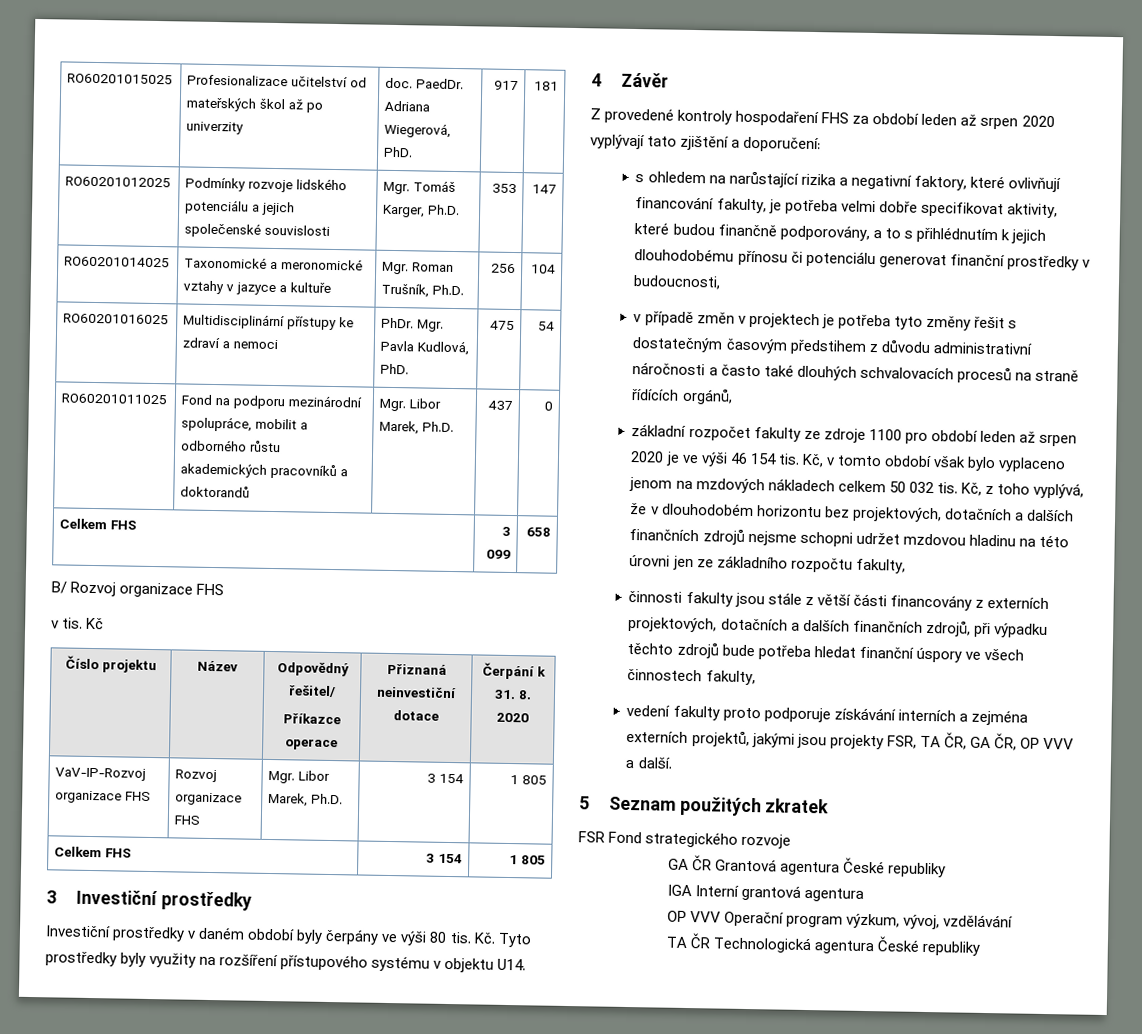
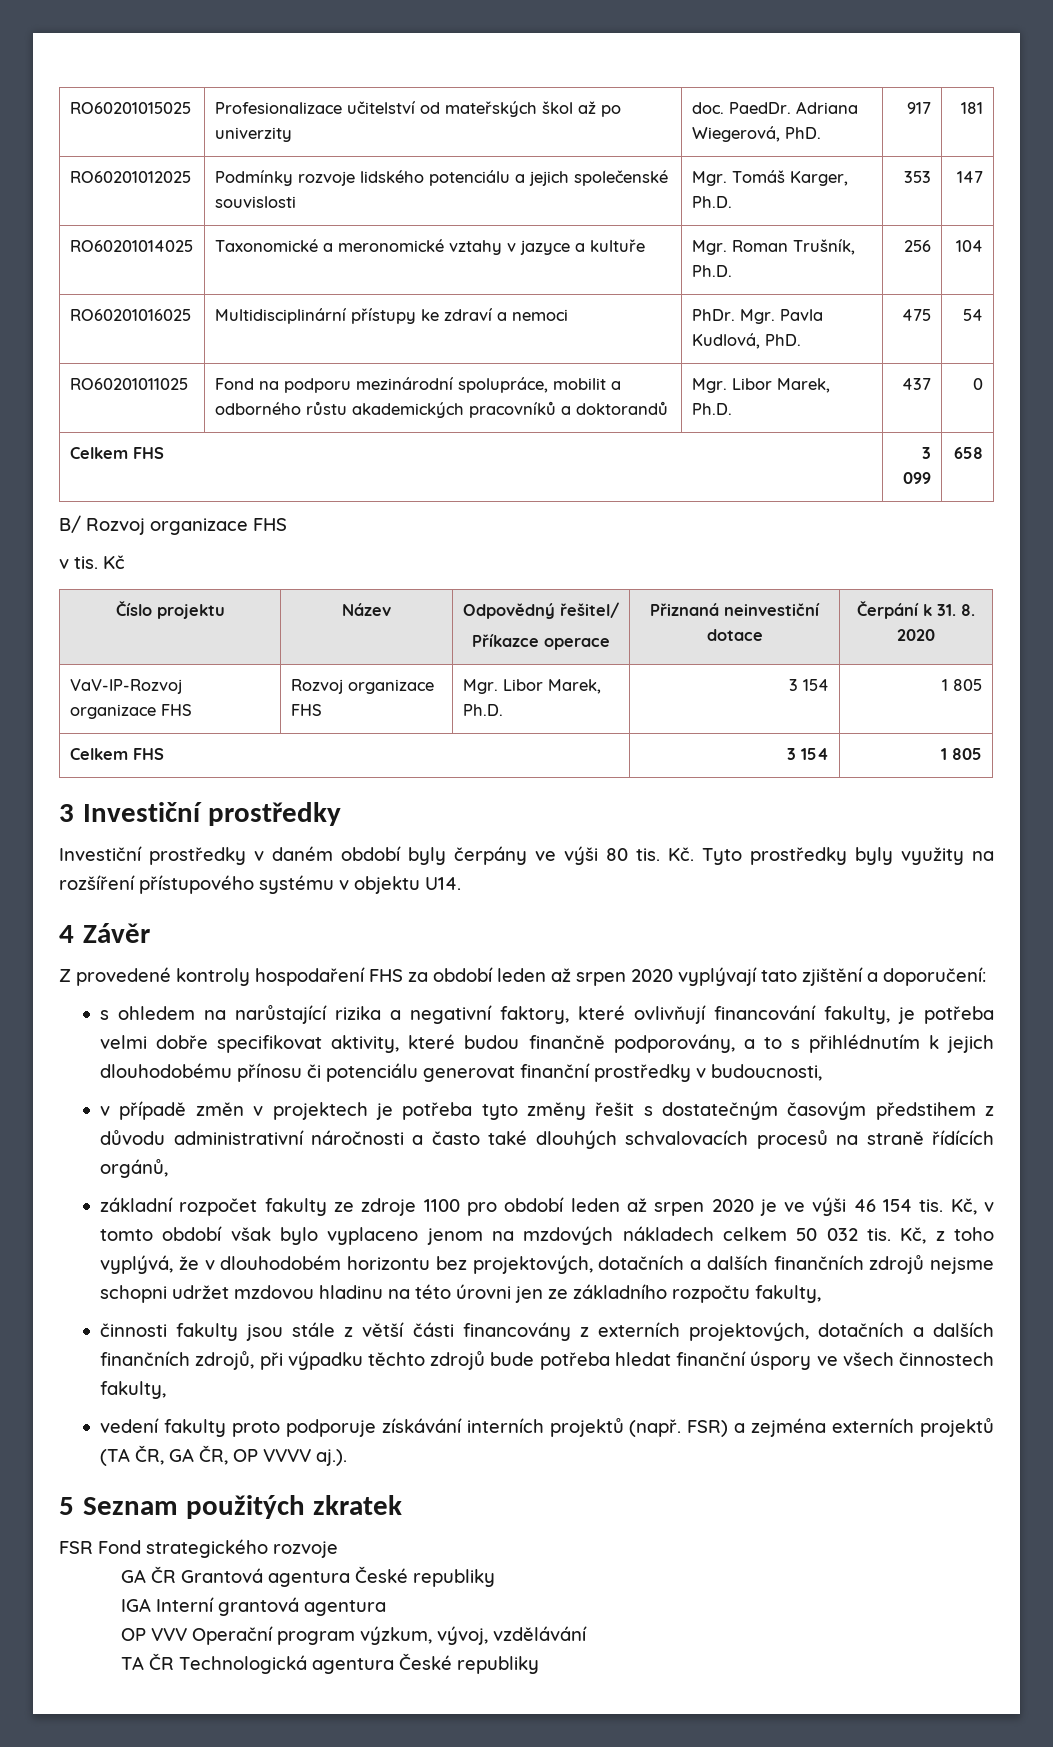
[958,709,1028,726] [626,730,941,750] a zejména externích projektů, jakými jsou projekty FSR, TA -> [549,1418,995,1437] [100,1448,131,1466] projektů (např. FSR) a zejména externích projektů (TA
[1043,737,1075,750] [625,757,672,769] VVV a další. -> [263,1449,348,1466] VVVV aj.).

